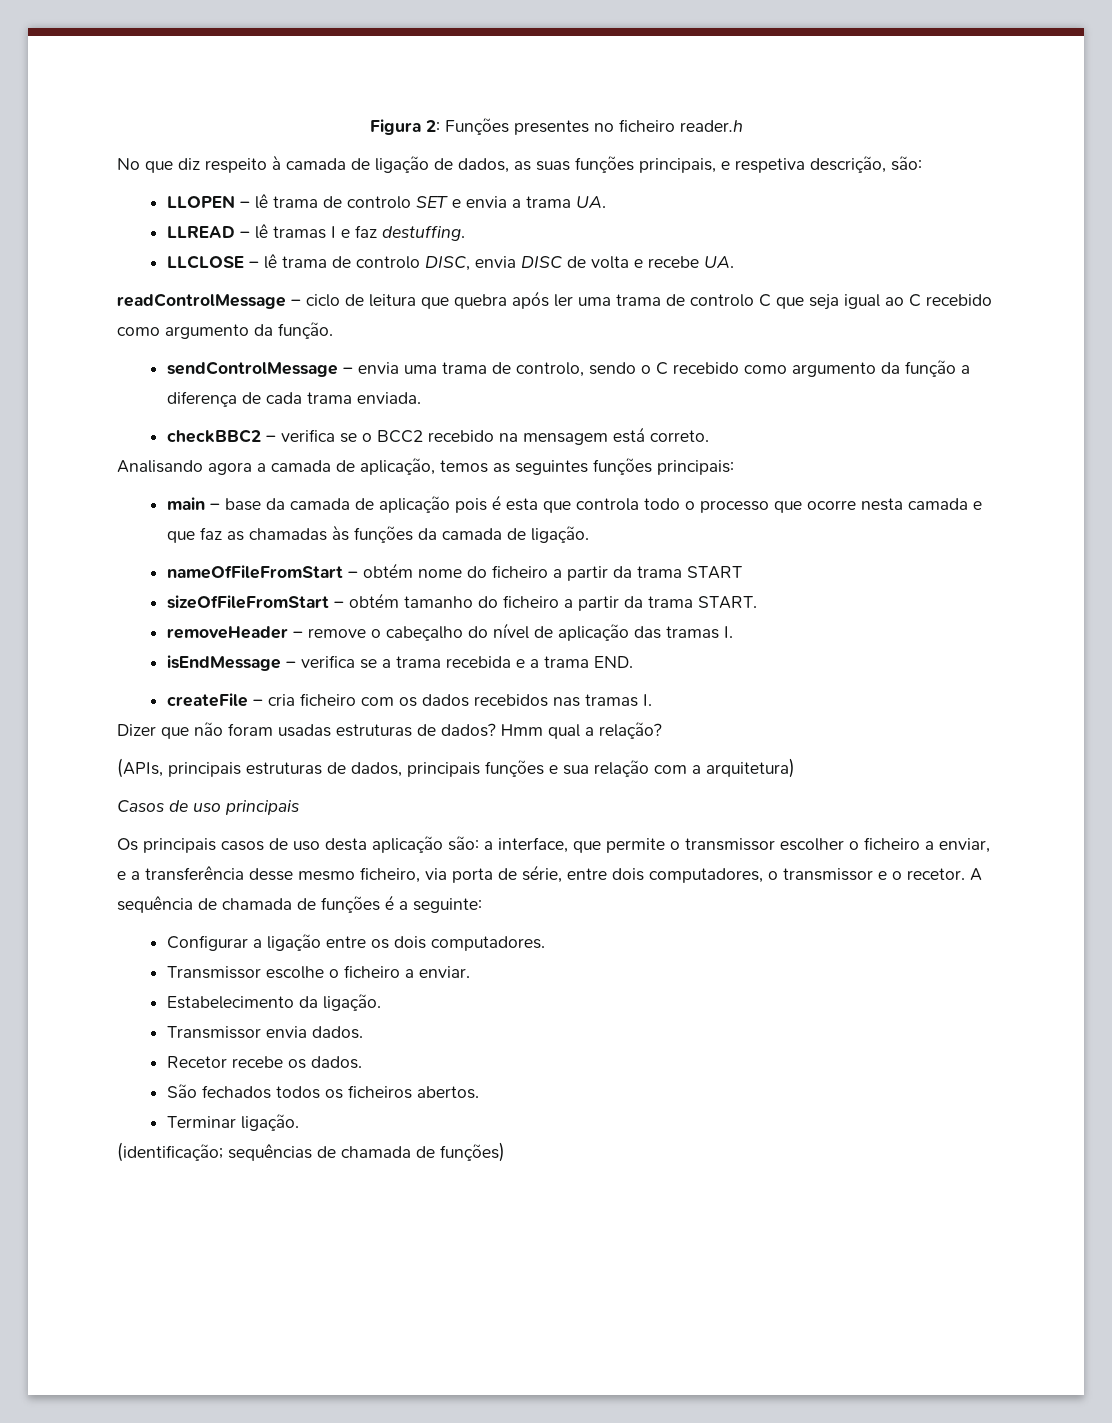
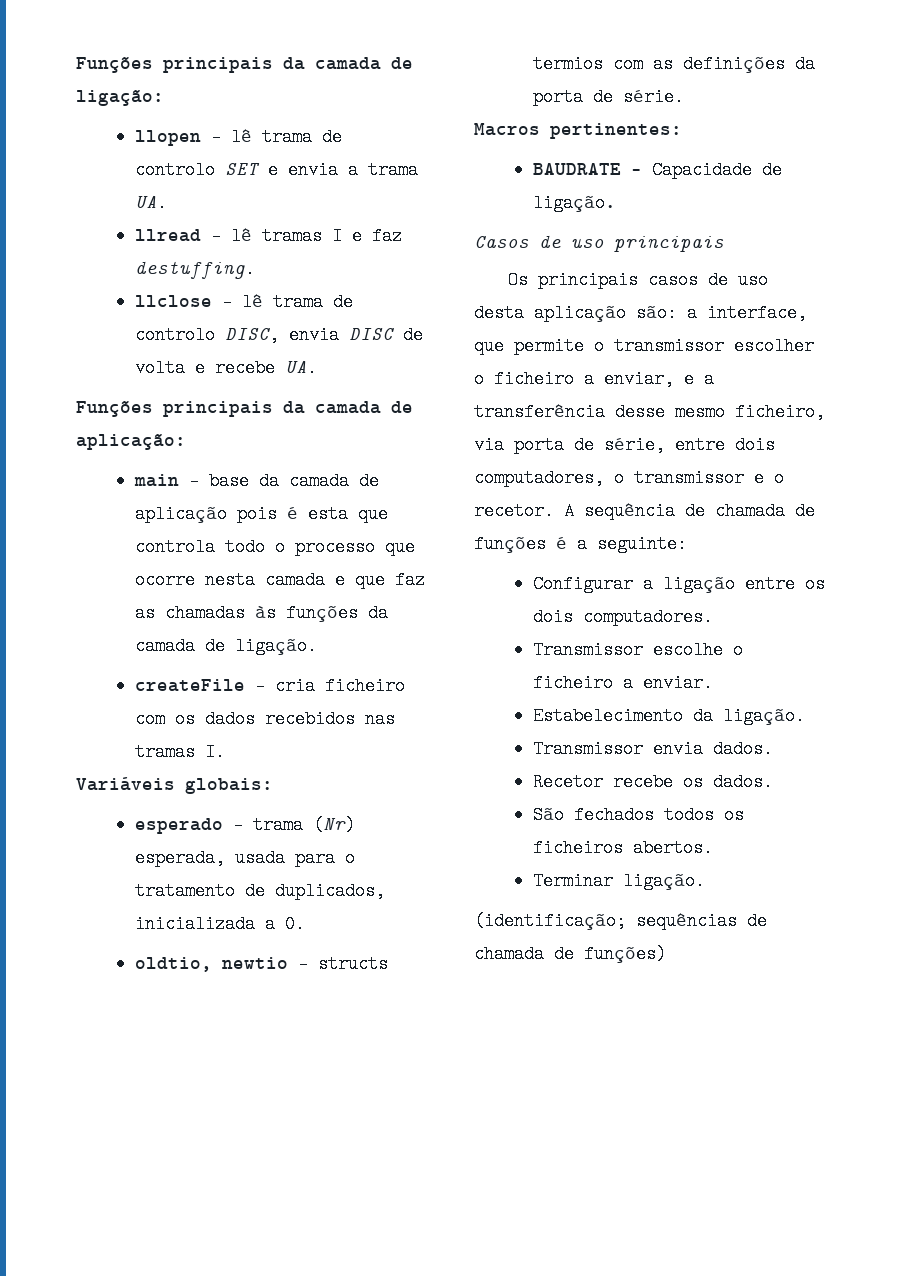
[369,118,743,135] [117,155,922,173] [166,195,235,208] Figura 2: Funções presentes no ficheiro reader.h // No que diz respeito à camada de ligação de dados, as suas funções principais, e respetiva descrição, são: // LLOPEN -> [76,57,413,73] [76,90,164,106] [134,130,201,146] Funções principais da camada de ligação: // llopen
[166,226,235,238] LLREAD -> [134,229,201,242] llread
[166,255,244,269] LLCLOSE -> [134,295,212,307] llclose
[117,291,992,310] [117,322,333,339] [166,360,970,377] [166,391,421,407] [166,427,709,445] [117,458,734,475] readControlMessage – ciclo de leitura que quebra após ler uma trama de controlo C que seja igual ao C recebido como argumento da função. // sendControlMessage – envia uma trama de controlo, sendo o C recebido como argumento da função a diferença de cada trama enviada. // checkBBC2 – verifica se o BCC2 recebido na mensagem está correto. // Analisando agora a camada de aplicação, temos as seguintes funções principais: -> [76,401,413,417] [76,434,186,450] Funções principais da camada de aplicação:
[166,563,742,581] [166,593,757,611] [166,623,733,641] [166,655,633,671] // nameOfFileFromStart – obtém nome do ficheiro a partir da trama START // sizeOfFileFromStart – obtém tamanho do ficheiro a partir da trama START. // removeHeader – remove o cabeçalho do nível de aplicação das tramas I. // isEndMessage – verifica se a trama recebida e a trama END. -> (317, 646) none
[117,722,662,739] [117,758,795,778] Dizer que não foram usadas estruturas de dados? Hmm qual a relação? // (APIs, principais estruturas de dados, principais funções e sua relação com a arquitetura) -> [76,777,273,794] [134,816,355,834] [134,849,355,867] [134,882,385,900] [134,915,305,933] [134,955,388,973] [532,55,815,73] [532,88,684,106] [474,123,682,139] [532,161,782,179] [532,194,616,212] Variáveis globais: // esperado – trama (Nr) esperada, usada para o tratamento de duplicados, inicializada a 0. // oldtio, newtio – structs termios com as definições da porta de série. // Macros pertinentes: // BAUDRATE – Capacidade de ligação.

